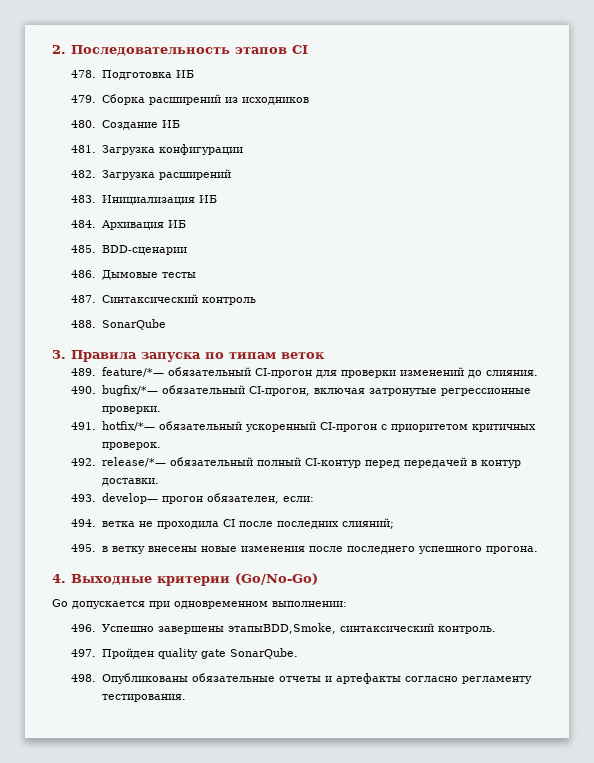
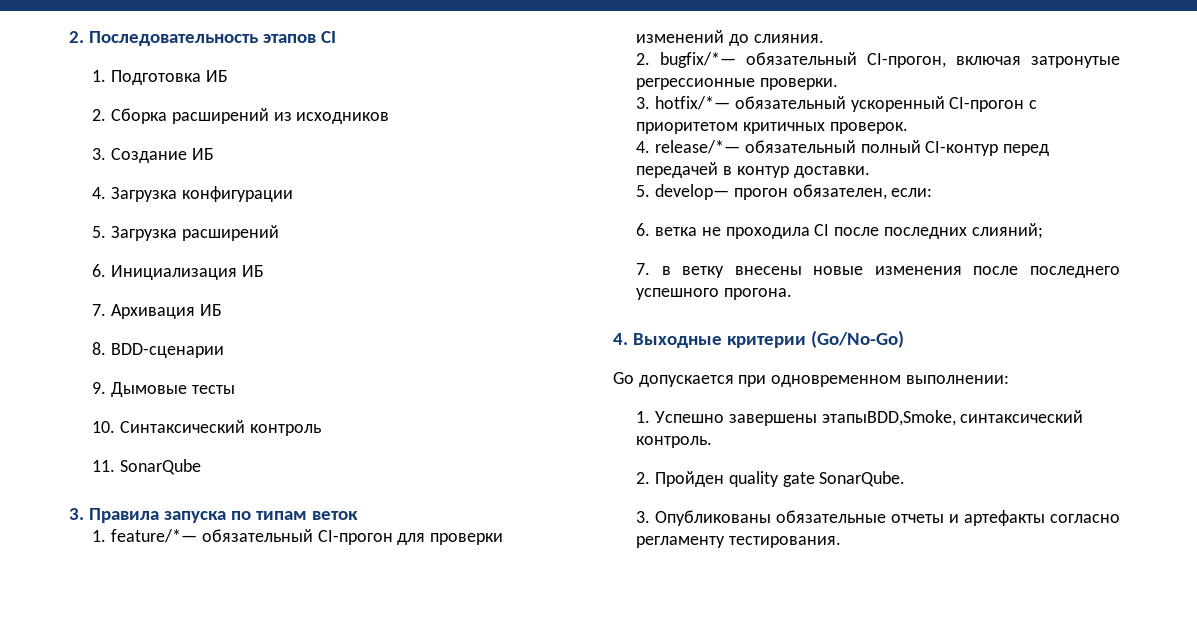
[71,70,97,78] 478. -> [92,70,107,82] 1.
[71,95,97,103] 479. -> [92,109,107,121] 2.
[71,120,97,128] 480. -> [92,148,107,160] 3.
[71,145,97,153] 481. -> [92,187,107,199] 4.
[71,170,97,178] 482. -> [92,226,107,238] 5.
[71,195,97,203] 483. -> [92,264,107,277] 6.
[71,220,97,228] 484. -> [92,304,107,316] 7.
[71,245,97,253] 485. -> [92,342,107,355] 8.
[71,270,97,278] 486. -> [92,382,107,394] 9.
[71,295,97,303] 487. -> [92,421,116,433] 10.
[71,320,97,328] 488. -> [92,460,116,472] 11.
[71,368,97,376] 489. -> [92,530,107,542] 1.
[71,386,97,394] 490. -> [636,53,651,65] 2.
[71,422,97,430] 491. -> [636,97,651,109] 3.
[71,458,97,466] 492. -> [636,141,651,153] 4.
[71,494,97,502] 493. -> [636,185,651,197] 5.
[71,519,97,527] 494. -> [636,223,651,236] 6.
[71,544,97,552] 495. -> [636,263,651,275] 7.
[71,624,97,632] 496. -> [636,411,651,423] 1.
[71,649,97,657] 497. -> [636,472,651,484] 2.
[71,674,97,682] 498. -> [636,511,651,523] 3.

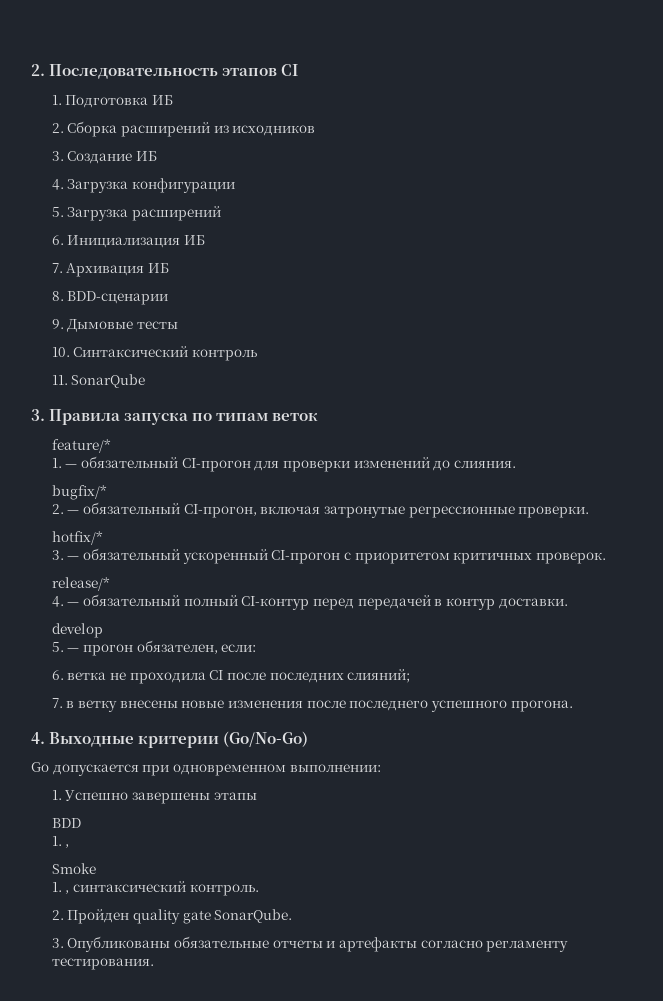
[92,529,198,543] // 1. feature/*— -> [51,439,111,453] [51,458,78,468] // feature/* // 1. —
[636,52,737,68] // 2. bugfix/*— -> [51,485,107,500] [51,504,80,514] // bugfix/* // 2. —
[636,96,731,110] // 3. hotfix/*— -> [51,531,103,545] [51,550,80,560] // hotfix/* // 3. —
[636,140,741,154] // 4. release/*— -> [51,577,110,591] [51,596,80,607] // release/* // 4. —
[636,184,730,200] // 5. develop— -> [51,623,103,638] [51,642,80,652] // develop // 5. —
[821,410,956,426] этапыBDD,Smoke, -> [213,792,257,800] [51,818,81,828] [51,836,70,848] [51,863,96,874] [51,882,70,894] этапы // BDD // 1. , // Smoke // 1. ,

